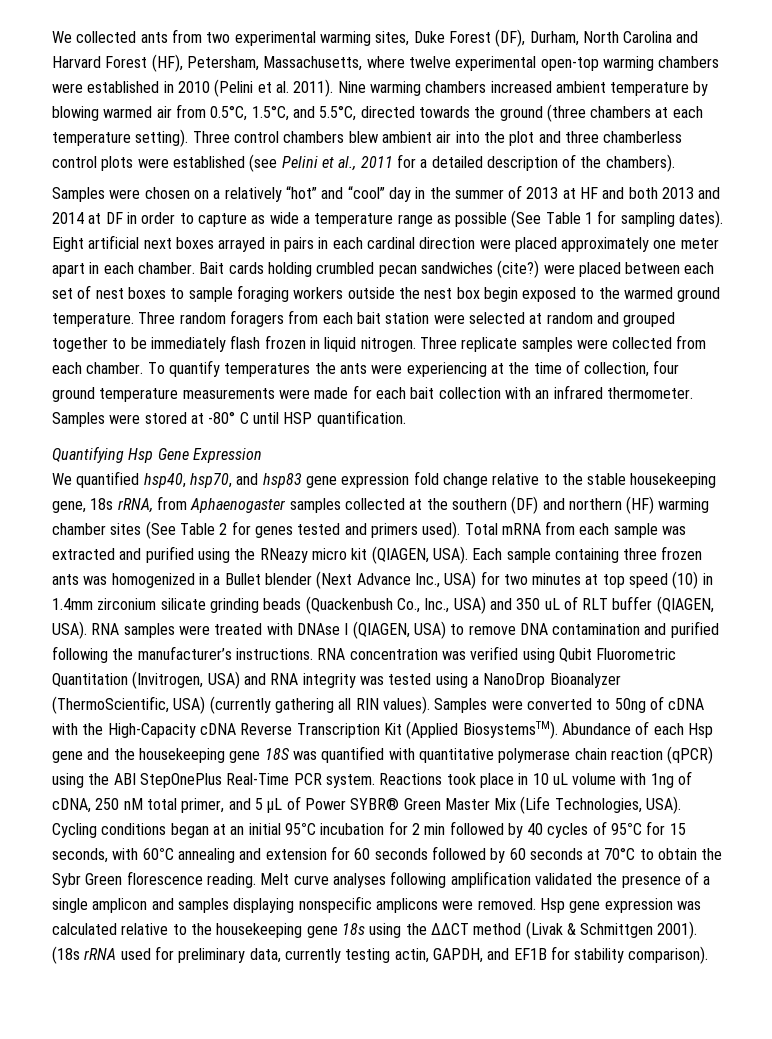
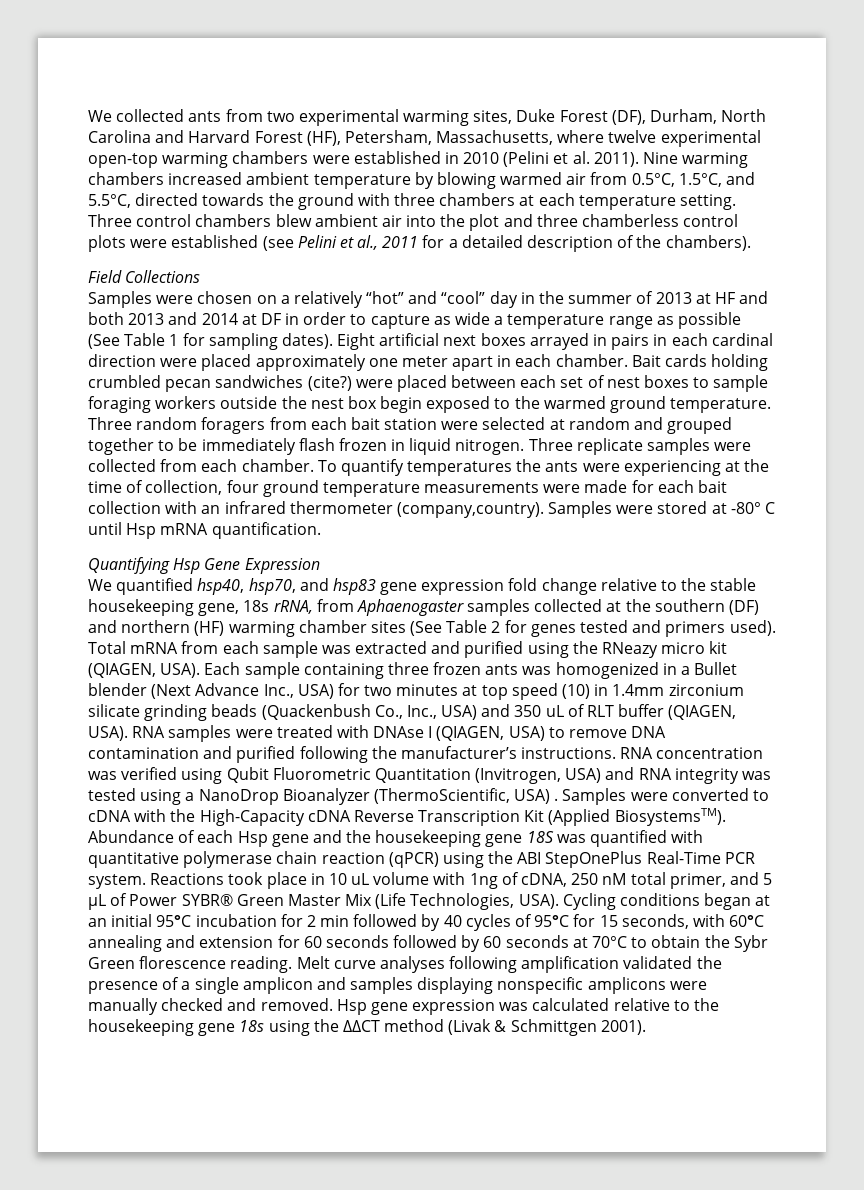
[546,104,586,122] (three -> [357,193,436,206] with three
[135,129,189,147] setting). -> [680,194,737,210] setting.
(675, 163) none -> [88,270,201,283] // Field Collections
[606,387,693,399] thermometer. -> [289,501,544,518] thermometer (company,country).
[283,412,313,424] HSP -> [126,523,209,539] Hsp mRNA
[209,696,430,714] (currently gathering all RIN values). -> [554,798,559,801] .
[614,696,664,713] 50ng of -> (770, 795) none
(474, 905) none -> [88,998,257,1015] manually checked and
[52,946,709,964] (18s rRNA used for preliminary data, currently testing actin, GAPDH, and EF1B for stability comparison). -> (646, 1027) none

